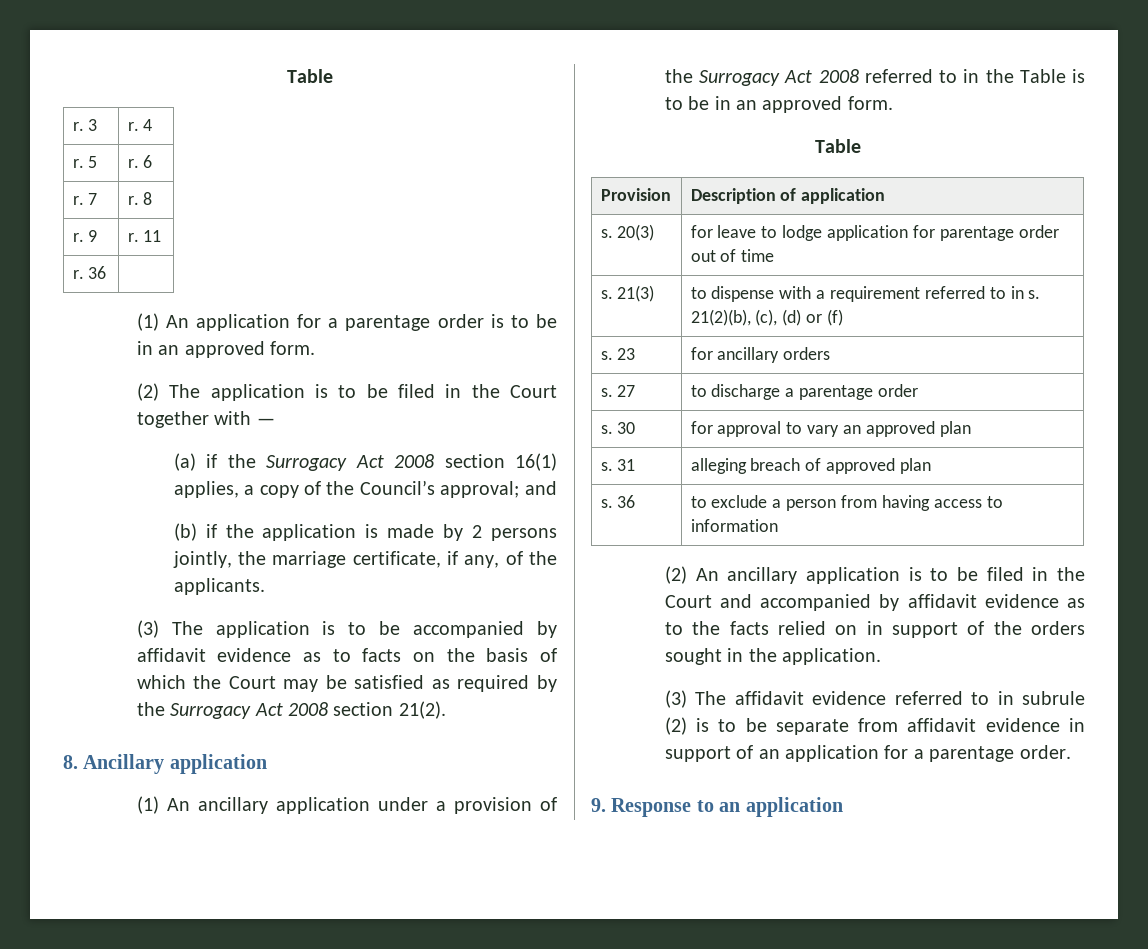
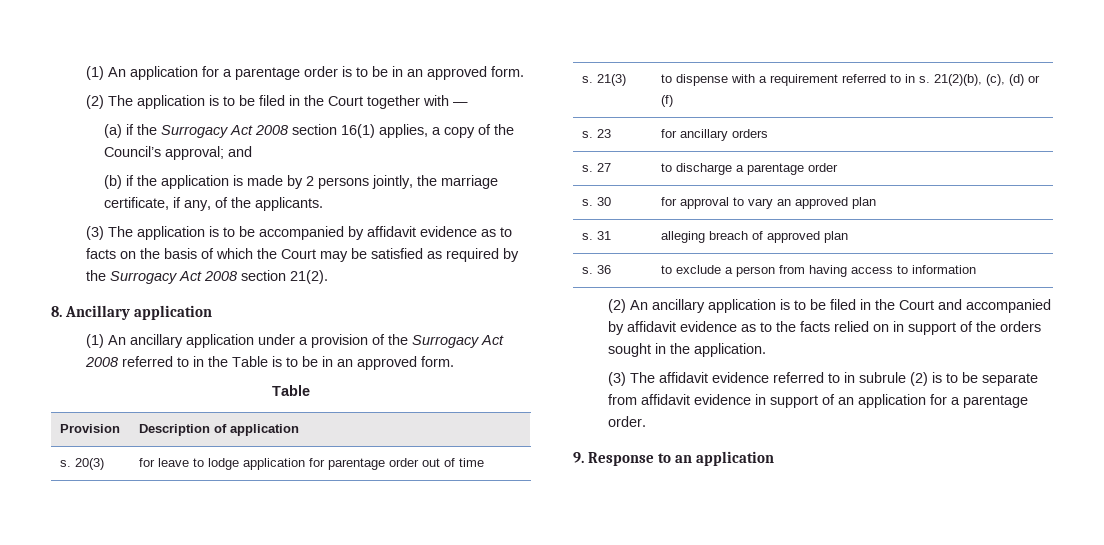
[287,69,333,83] [72,119,98,131] [127,119,153,131] [72,156,98,168] [127,155,153,168] [72,193,98,205] [127,192,153,205] [72,230,98,242] [127,230,162,242] [72,266,107,279] Table // r. 3 | r. 4 // r. 5 | r. 6 // r. 7 | r. 8 // r. 9 | r. 11 // r. 36 | // -> (86, 73) none

